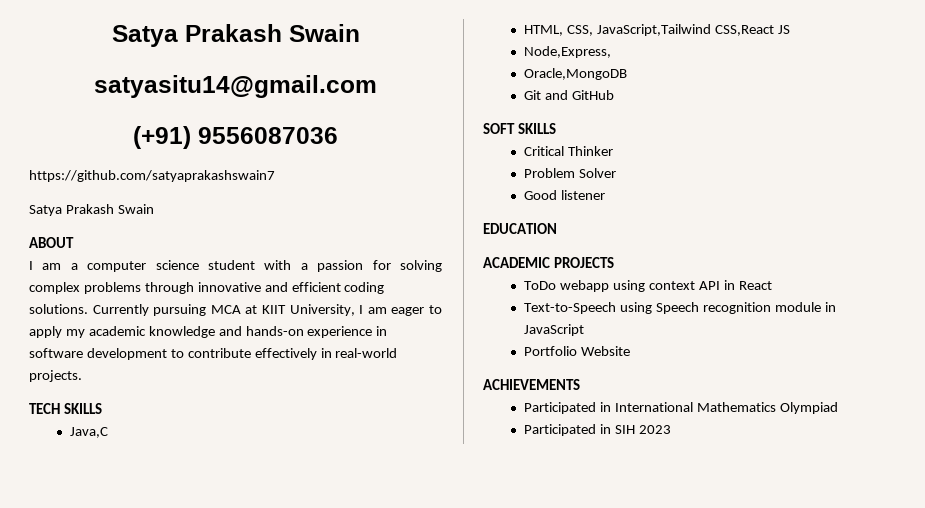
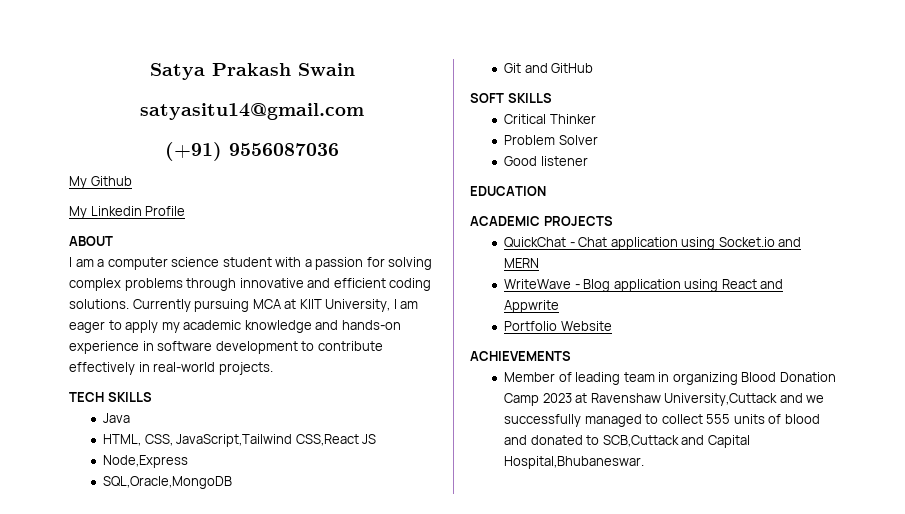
[29,170,275,182] [29,204,154,216] https://github.com/satyaprakashswain7 // Satya Prakash Swain -> [69,176,132,189] [69,206,186,219] My Github // My Linkedin Profile
[70,427,109,438] Java,C -> [103,413,131,423] Java
[524,46,612,58] [524,68,628,80] Node,Express, // Oracle,MongoDB -> [103,455,189,468] [103,476,233,489] Node,Express // SQL,Oracle,MongoDB
[524,280,772,292] [524,302,836,314] [524,324,585,336] [524,346,631,356] [483,379,580,390] [524,402,839,414] [524,424,672,436] ToDo webapp using context API in React // Text-to-Speech using Speech recognition module in JavaScript // Portfolio Website // ACHIEVEMENTS // Participated in International Mathematics Olympiad // Participated in SIH 2023 -> [504,237,802,250] [504,258,540,268] [504,279,784,292] [504,300,560,313] [504,321,612,331] [470,351,571,361] [504,372,836,385] [504,393,825,406] [504,414,820,427] [504,435,750,448] [504,456,645,469] QuickChat - Chat application using Socket.io and MERN // WriteWave - Blog application using React and Appwrite // Portfolio Website // ACHIEVEMENTS // Member of leading team in organizing Blood Donation Camp 2023 at Ravenshaw University,Cuttack and we successfully managed to collect 555 units of blood and donated to SCB,Cuttack and Capital Hospital,Bhubaneswar.

